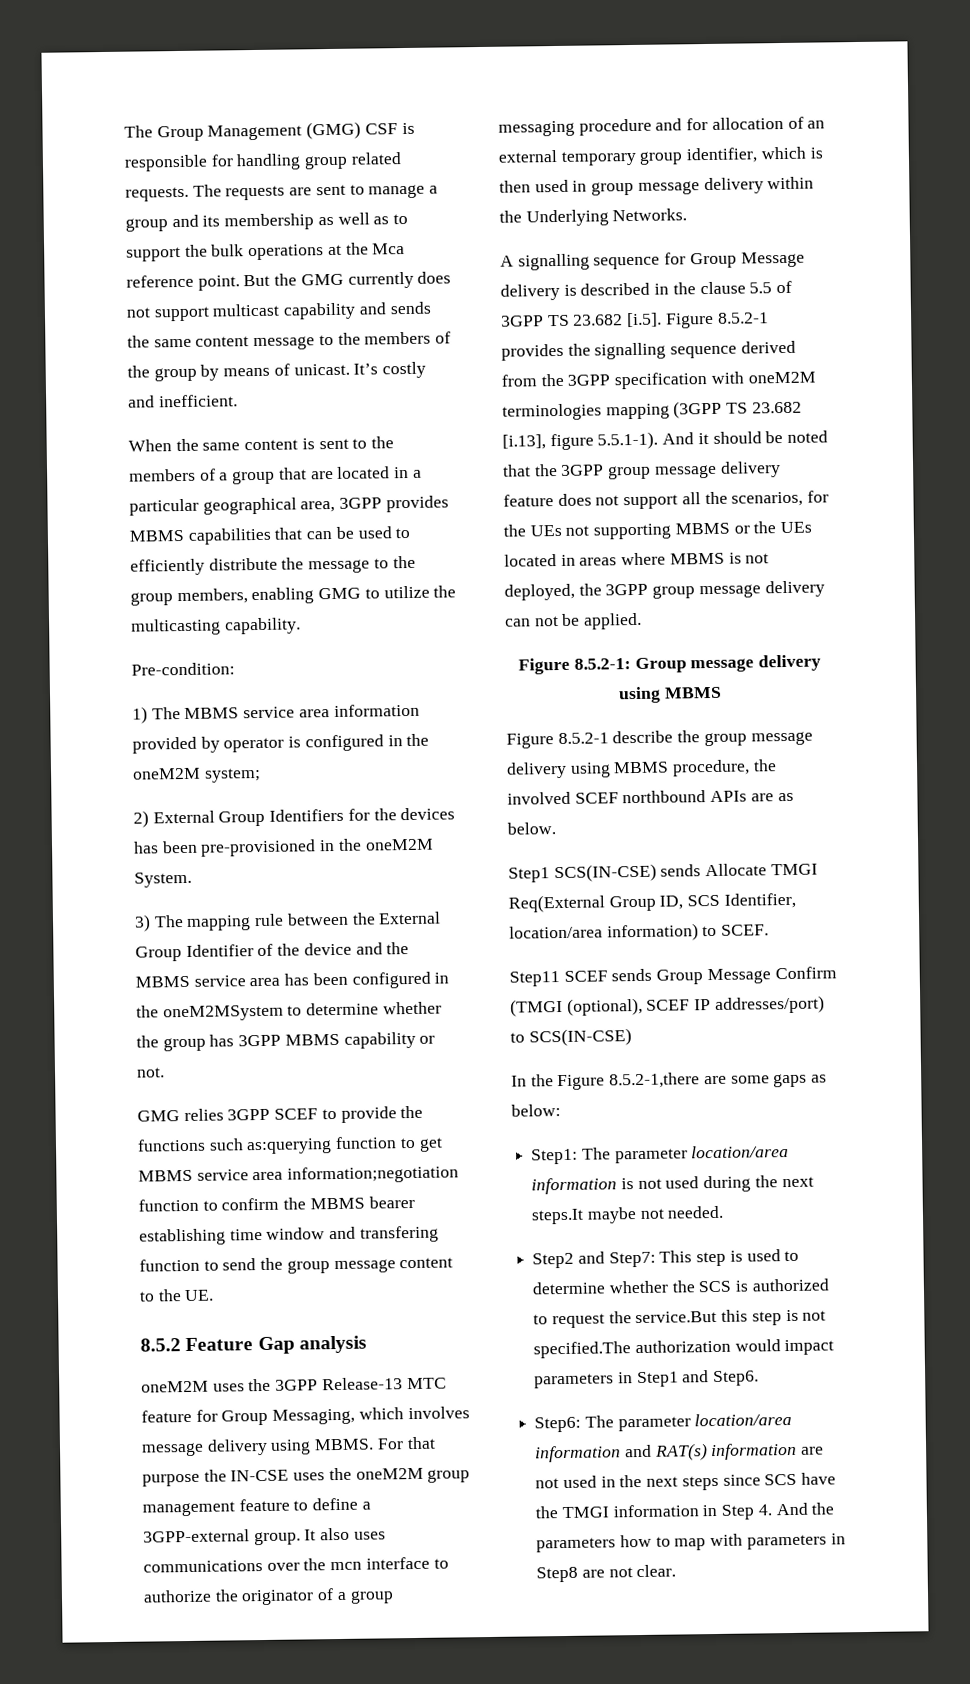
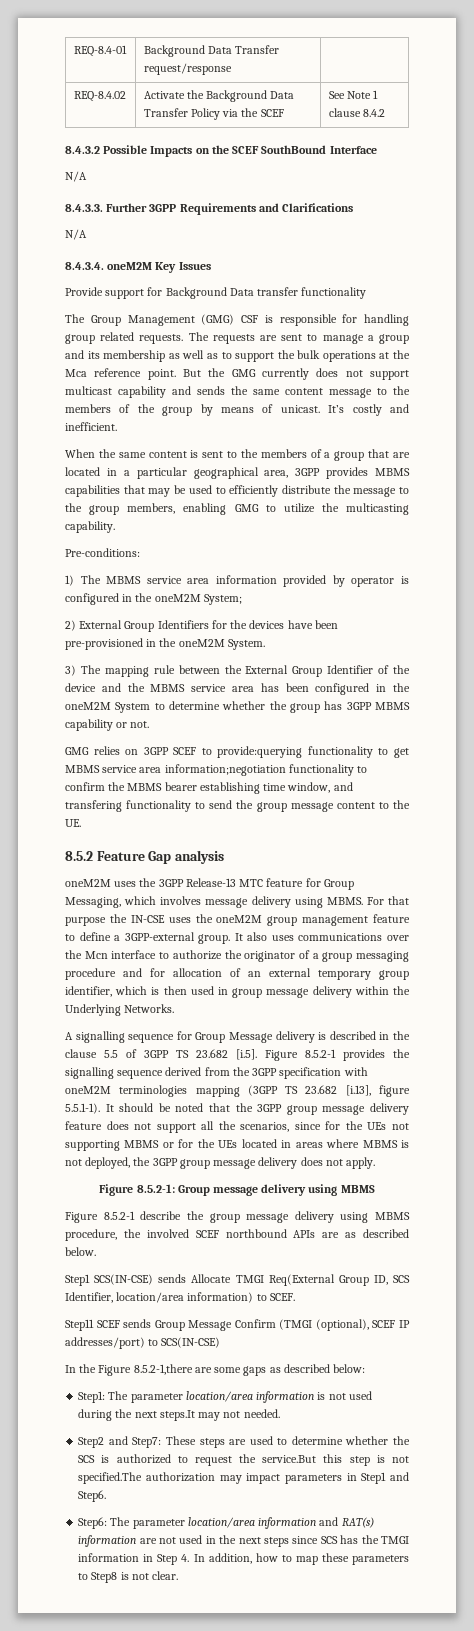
(124, 131) none -> [73,45,127,57] [143,45,280,57] [143,63,232,75] [73,91,126,102] [143,90,295,102] [143,108,284,120] [328,90,379,99] [328,108,385,117] [65,145,377,157] [65,171,87,182] [65,203,354,215] [65,229,87,240] [65,262,211,273] [65,287,367,299] REQ-8.4-01 | Background Data Transfer request/response | // REQ-8.4.02 | Activate the Background Data Transfer Policy via the SCEF | See Note 1 clause 8.4.2 // 8.4.3.2 Possible Impacts on the SCEF SouthBound Interface // N/A // 8.4.3.3. Further 3GPP Requirements and Clarifications // N/A // 8.4.3.4. oneM2M Key Issues // Provide support for Background Data transfer functionality //
[306,530,333,540] can -> [148,488,171,497] may
[131,662,235,676] Pre-condition: -> [65,548,140,557] Pre-conditions:
[204,767,261,783] system; -> [203,594,242,605] System;
[133,841,159,854] has -> [287,620,313,629] have
[162,1004,284,1022] oneM2MSystem -> [65,702,151,713] oneM2M System
(224, 1115) none -> [125,749,139,755] on
[340,1105,424,1123] [137,1136,398,1155] provide the functions such as:querying function -> [217,746,373,758] provide:querying functionality
[138,1198,199,1212] function -> [288,764,354,776] functionality
[266,1227,326,1240] window -> [287,782,331,793] window,
[139,1258,200,1272] function -> [126,800,192,812] functionality
[330,1561,363,1571] mcn -> [84,951,108,959] Mcn
[662,432,709,445] And it -> [105,1104,114,1112] It
(804, 499) none -> [294,1122,321,1130] since
(750, 529) none -> [178,1139,194,1148] for
[505,612,643,630] can not be applied. -> [300,1157,376,1169] does not apply.
(794, 797) none -> [363,1229,409,1238] described
(828, 1078) none -> [283,1364,330,1373] described
[586,1207,637,1224] maybe -> [198,1412,221,1421] may
[659,1250,743,1267] This step is -> [165,1436,247,1448] These steps are
[734,1339,781,1352] would -> [219,1475,242,1484] may
[801,1472,837,1485] have -> [340,1535,359,1544] has
[775,1502,835,1516] [536,1533,846,1553] [536,1566,605,1583] And the parameters how to map with parameters in Step8 are -> [193,1553,409,1565] [78,1572,129,1583] In addition, how to map these parameters to Step8 is

